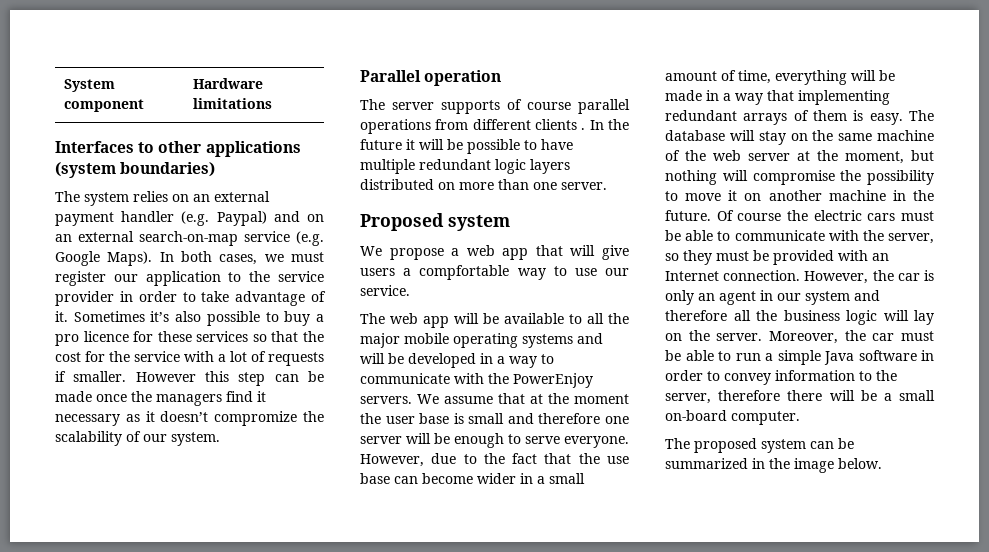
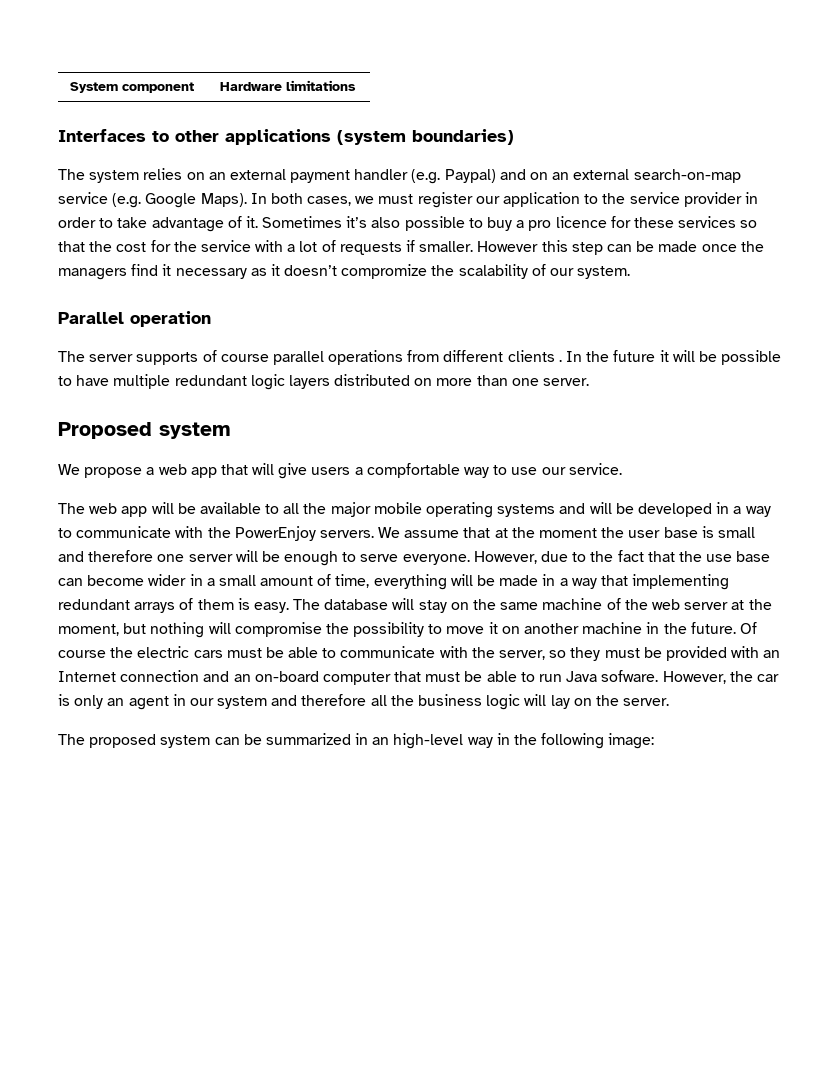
[723,270,801,281] connection. -> [120,670,659,685] connection and an on-board computer that must be able to run Java sofware.
[769,330,934,344] [665,350,934,365] [665,370,897,385] [665,390,935,404] [665,410,800,425] Moreover, the car must be able to run a simple Java software in order to convey information to the server, therefore there will be a small on-board computer. -> (670, 702) none
[769,458,882,473] the image below. -> [372,733,655,749] an high-level way in the following image:

